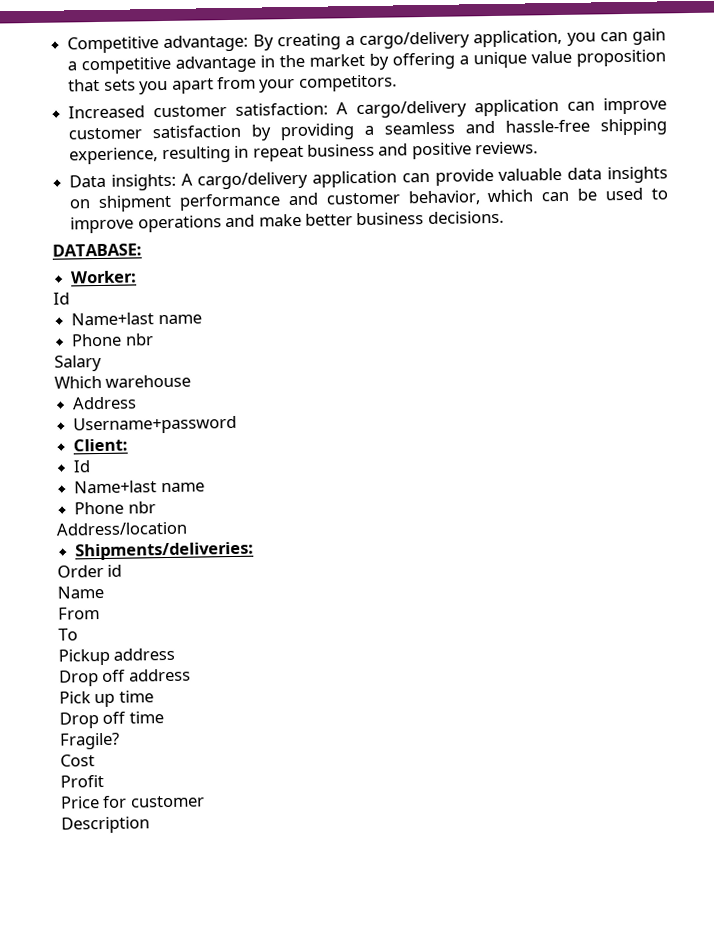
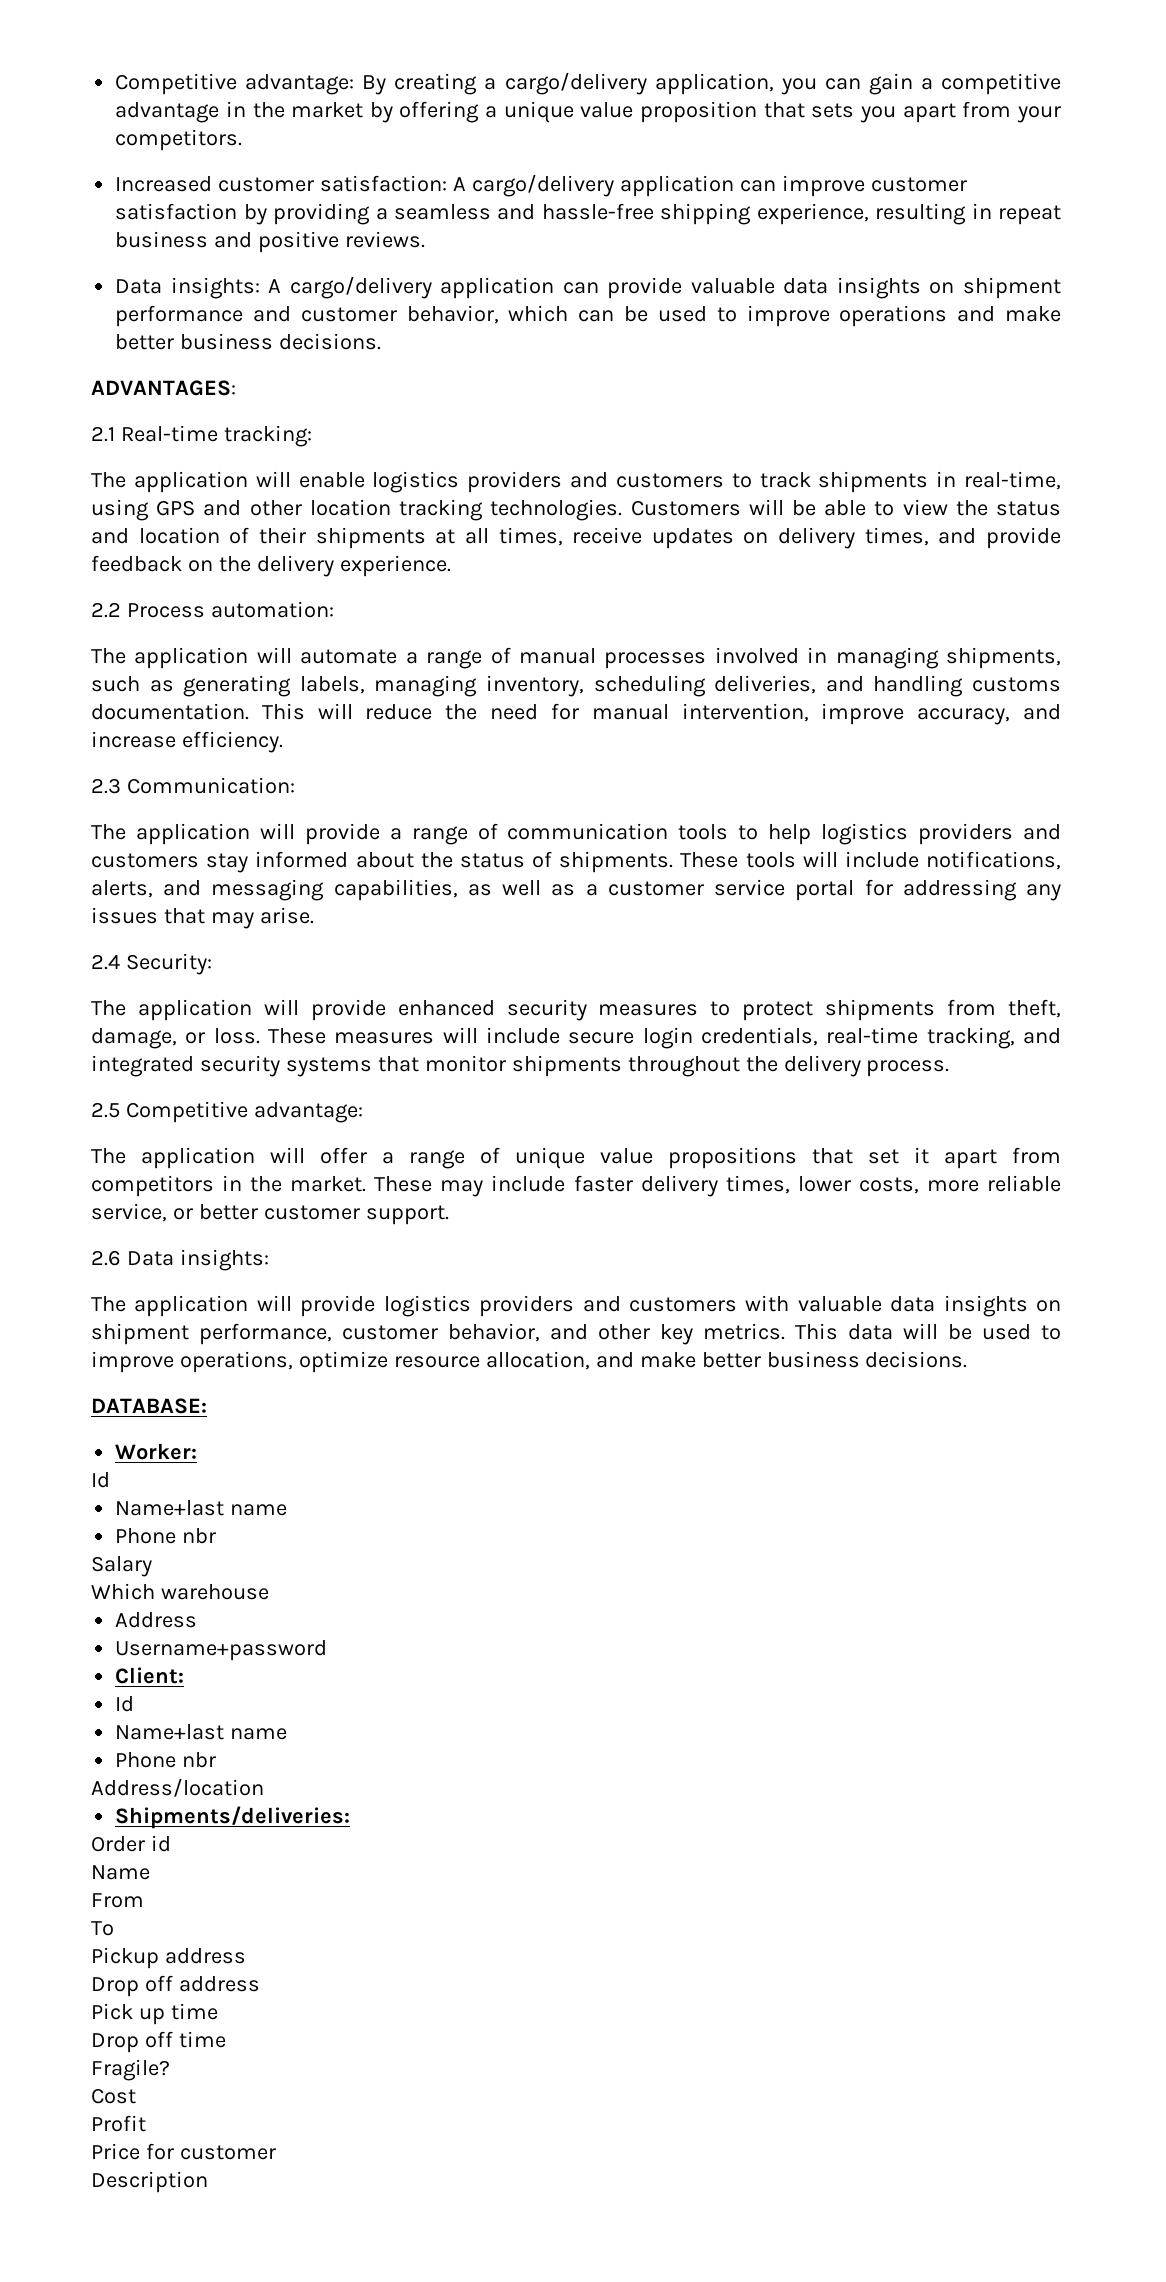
(504, 217) none -> [91,380,236,396] [91,425,312,447] [91,471,1062,493] [91,499,1061,521] [91,527,1061,549] [91,555,451,577] [91,601,334,618] [91,647,1061,669] [91,675,1061,697] [91,703,1062,725] [91,731,283,753] [91,777,295,794] [91,823,1061,845] [91,851,1061,873] [91,879,1062,901] [91,907,314,929] [91,953,212,975] [91,999,1061,1021] [91,1027,1061,1049] [91,1055,950,1077] [91,1101,363,1123] [91,1147,1061,1169] [91,1175,1061,1197] [91,1203,449,1225] [91,1249,269,1271] [91,1295,1061,1317] [91,1323,1061,1345] [91,1351,968,1373] // ADVANTAGES: // 2.1 Real-time tracking: // The application will enable logistics providers and customers to track shipments in real-time, using GPS and other location tracking technologies. Customers will be able to view the status and location of their shipments at all times, receive updates on delivery times, and provide feedback on the delivery experience. // 2.2 Process automation: // The application will automate a range of manual processes involved in managing shipments, such as generating labels, managing inventory, scheduling deliveries, and handling customs documentation. This will reduce the need for manual intervention, improve accuracy, and increase efficiency. // 2.3 Communication: // The application will provide a range of communication tools to help logistics providers and customers stay informed about the status of shipments. These tools will include notifications, alerts, and messaging capabilities, as well as a customer service portal for addressing any issues that may arise. // 2.4 Security: // The application will provide enhanced security measures to protect shipments from theft, damage, or loss. These measures will include secure login credentials, real-time tracking, and integrated security systems that monitor shipments throughout the delivery process. // 2.5 Competitive advantage: // The application will offer a range of unique value propositions that set it apart from competitors in the market. These may include faster delivery times, lower costs, more reliable service, or better customer support. // 2.6 Data insights: // The application will provide logistics providers and customers with valuable data insights on shipment performance, customer behavior, and other key metrics. This data will be used to improve operations, optimize resource allocation, and make better business decisions.

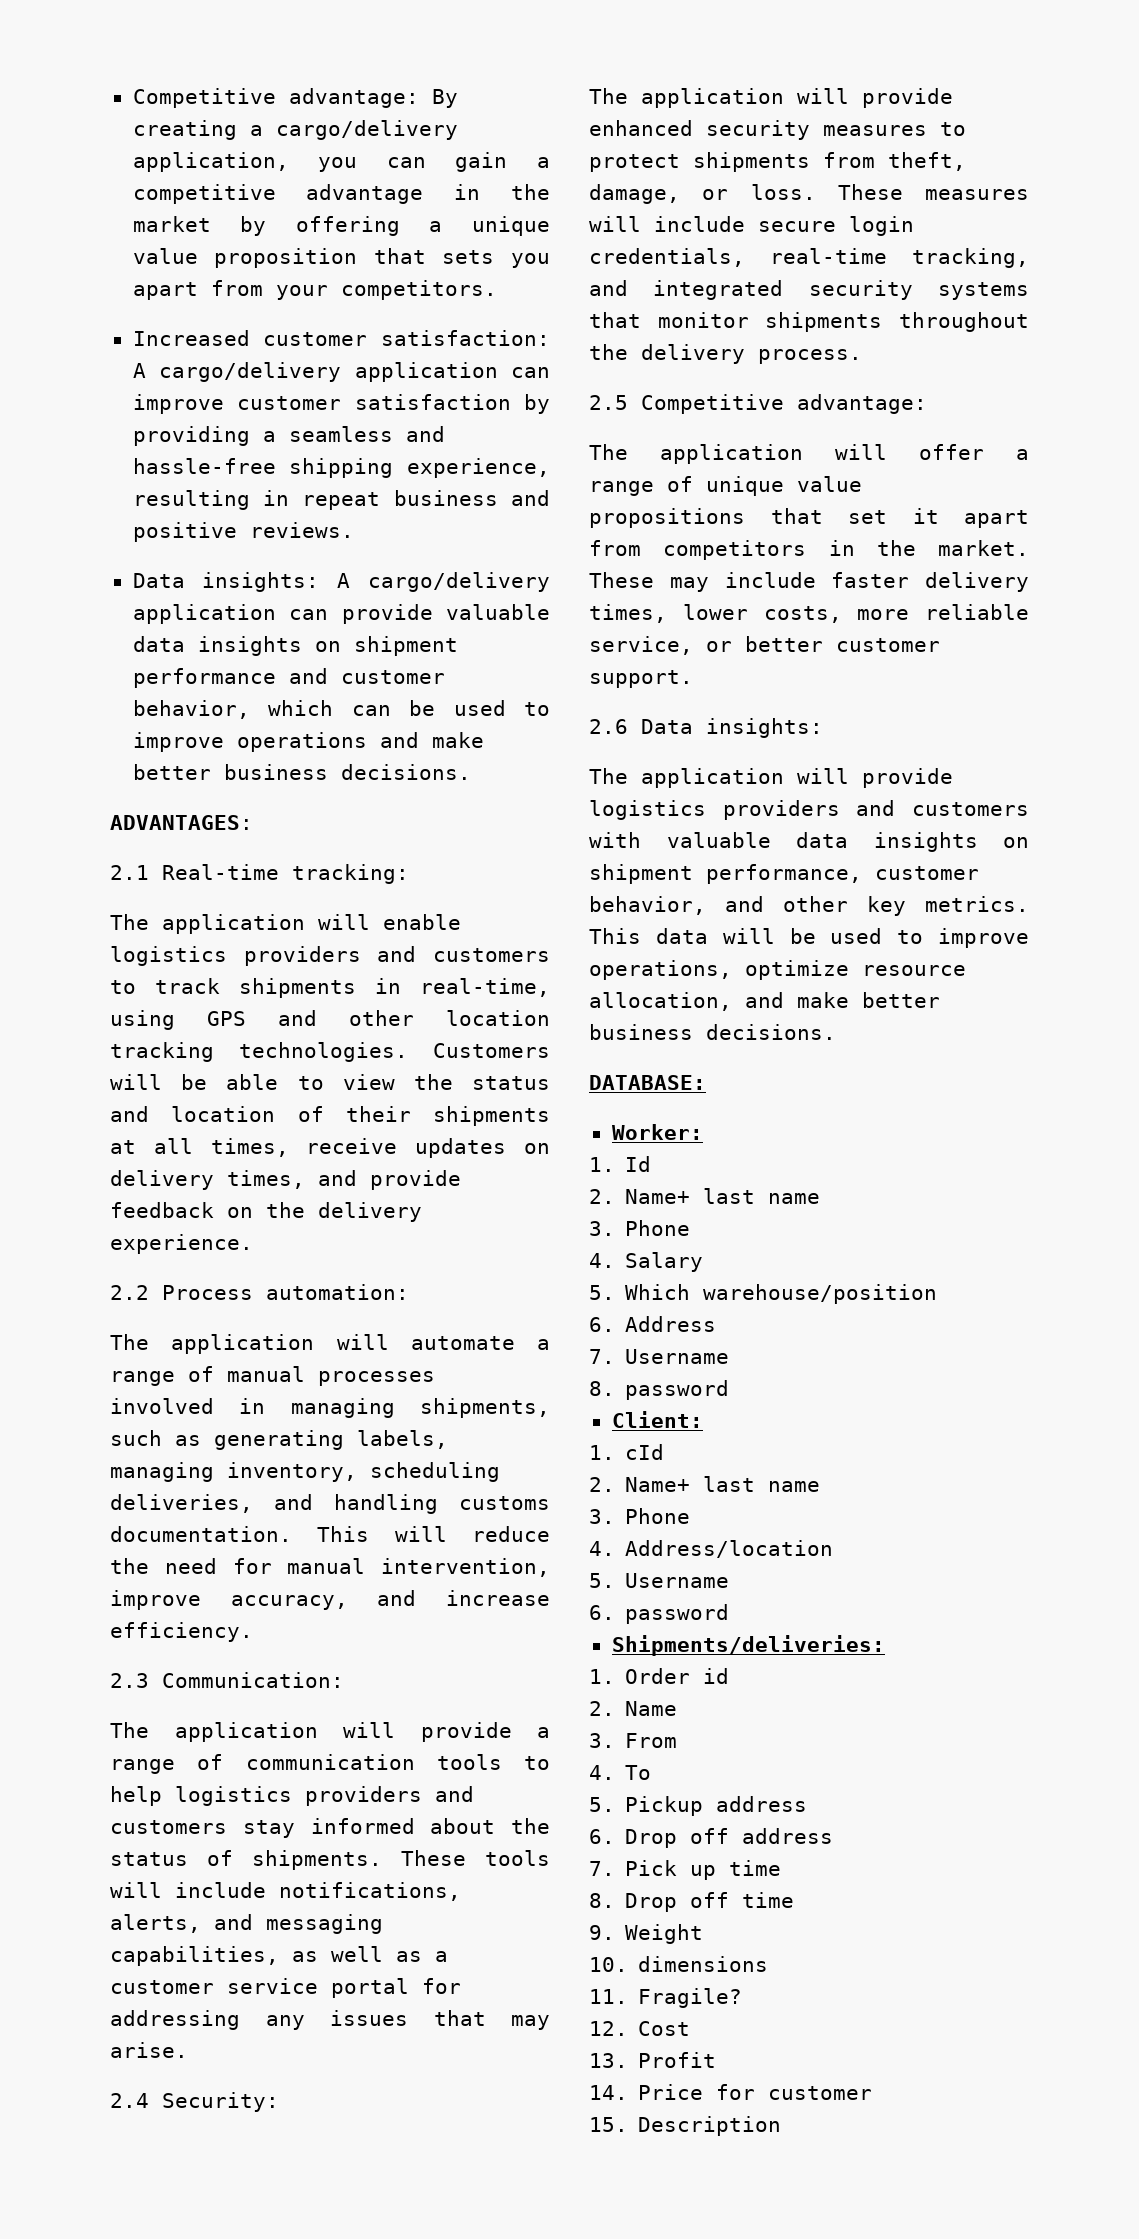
[91,1472,110,1488] [115,1500,288,1516] [115,1528,217,1544] Id // Name+last name // Phone nbr // -> [589,1156,652,1172] [589,1188,821,1204] [589,1220,691,1236] [589,1253,615,1268] 1. Id // 2. Name+ last name // 3. Phone // 4.
[91,1583,269,1600] [115,1612,198,1628] [115,1640,328,1661] [115,1667,185,1684] [115,1696,135,1712] [115,1724,288,1740] [115,1752,217,1768] Which warehouse // Address // Username+password // Client: // Id // Name+last name // Phone nbr // -> [589,1284,938,1304] [589,1316,717,1332] [589,1349,730,1364] [589,1380,730,1400] [611,1411,703,1428] [589,1444,665,1460] [589,1476,821,1492] [589,1508,691,1524] [589,1541,615,1556] 5. Which warehouse/position // 6. Address // 7. Username // 8. password // Client: // 1. cId // 2. Name+ last name // 3. Phone // 4.
(264, 1787) none -> [589,1573,730,1588] [589,1604,730,1624] // 5. Username // 6. password
(351, 1817) none -> [589,1669,615,1684] 1.
(171, 1843) none -> [589,1701,615,1716] 2.
(150, 1872) none -> [589,1733,615,1748] 3.
(144, 1900) none -> [589,1765,615,1780] 4.
(114, 1928) none -> [589,1797,615,1812] 5.
(246, 1956) none -> [589,1829,615,1844] 6.
(260, 1984) none -> [589,1861,615,1876] 7.
(218, 2011) none -> [589,1893,615,1908] 8.
(226, 2039) none -> [589,1924,704,1944] [589,1956,769,1972] [589,1989,628,2004] 9. Weight // 10. dimensions // 11.
(170, 2070) none -> [589,2021,628,2036] 12.
(136, 2096) none -> [589,2053,628,2068] 13.
(146, 2123) none -> [589,2085,628,2100] 14.
(276, 2152) none -> [589,2117,628,2132] 15.

